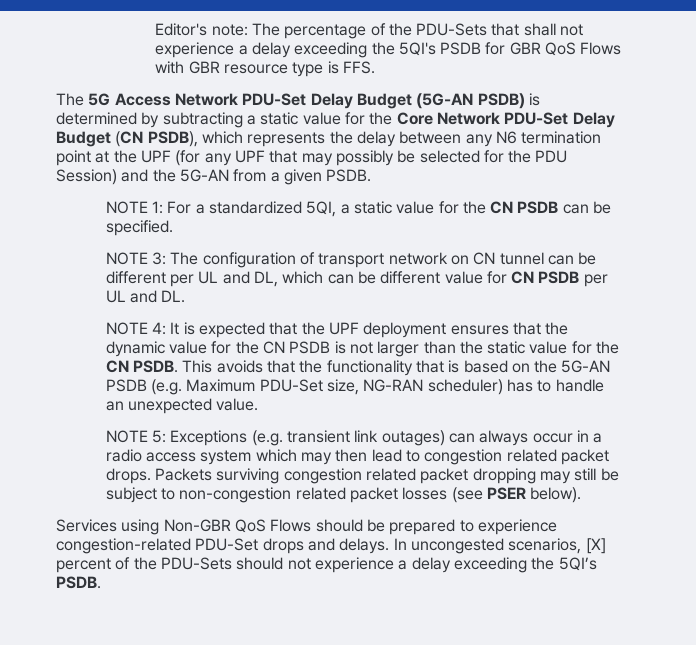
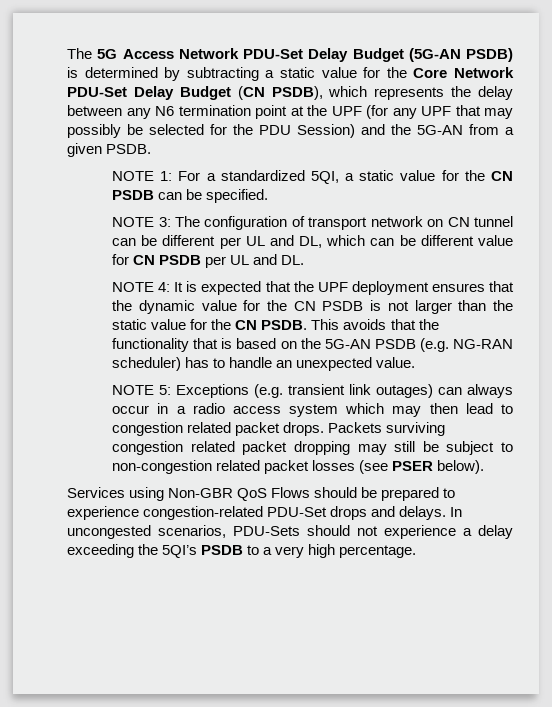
[155,23,584,39] [155,42,622,58] [155,61,375,77] Editor's note: The percentage of the PDU-Sets that shall not experience a delay exceeding the 5QI's PSDB for GBR QoS Flows with GBR resource type is FFS. // -> (67, 53) none
[186,379,359,395] Maximum PDU-Set size, -> (449, 345) none
[585,538,606,554] [56,557,157,573] [X] percent of the -> (226, 531) none
[56,576,101,589] PSDB. -> [201,544,417,558] PSDB to a very high percentage.

